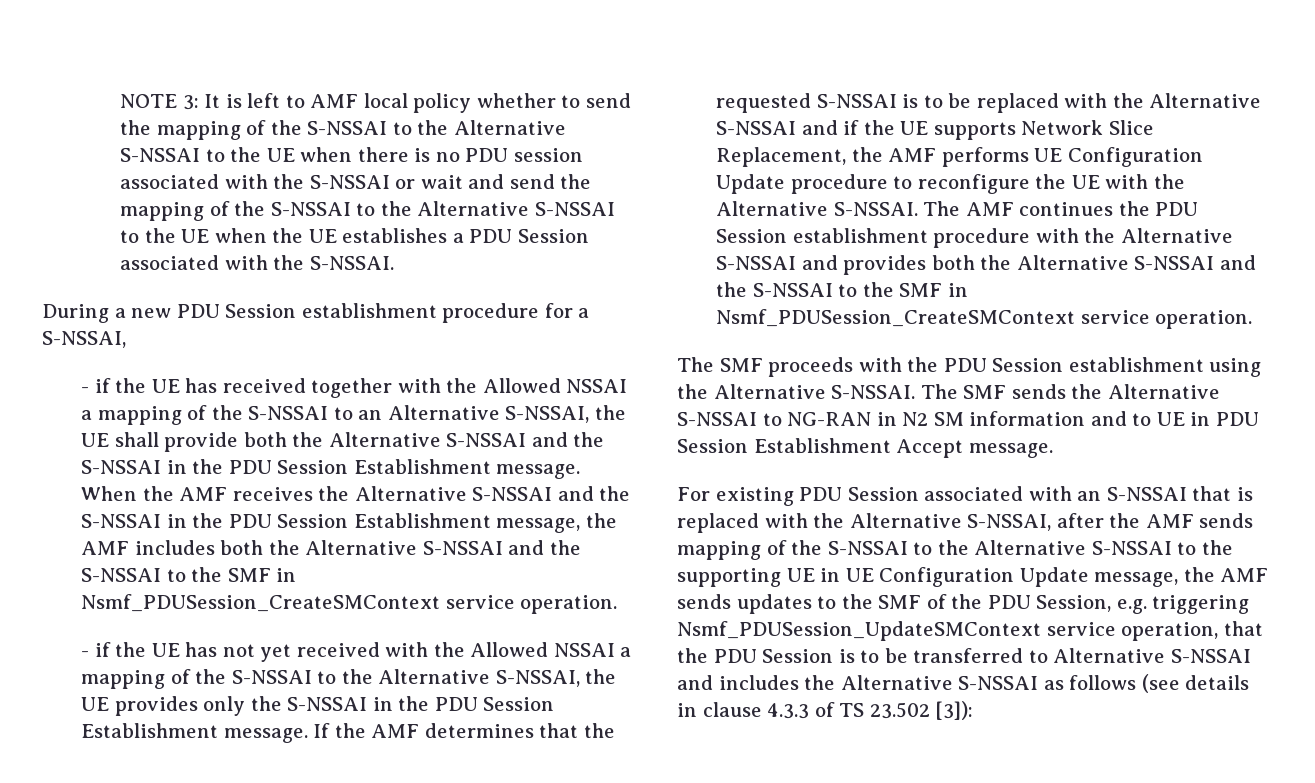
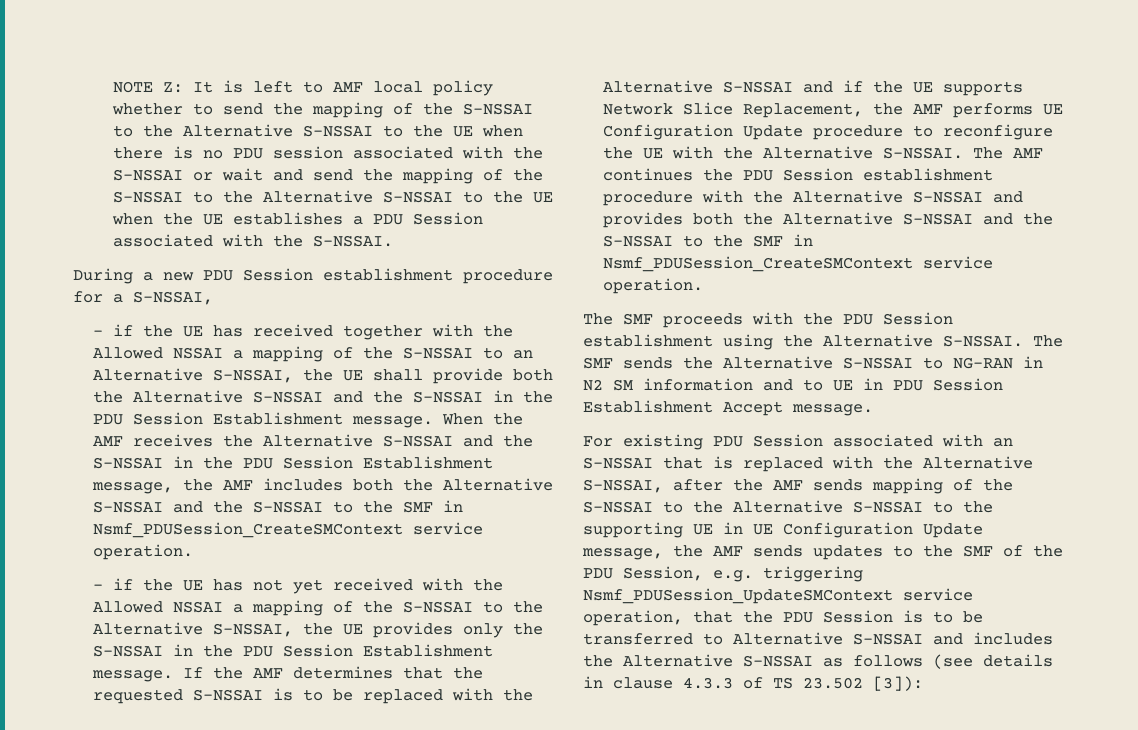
[182,95,199,110] 3: -> [162,82,183,93] Z:

